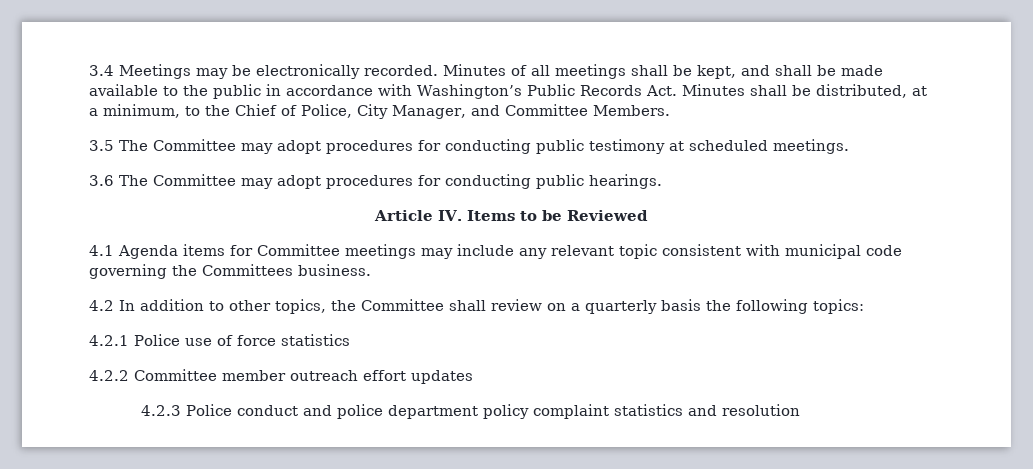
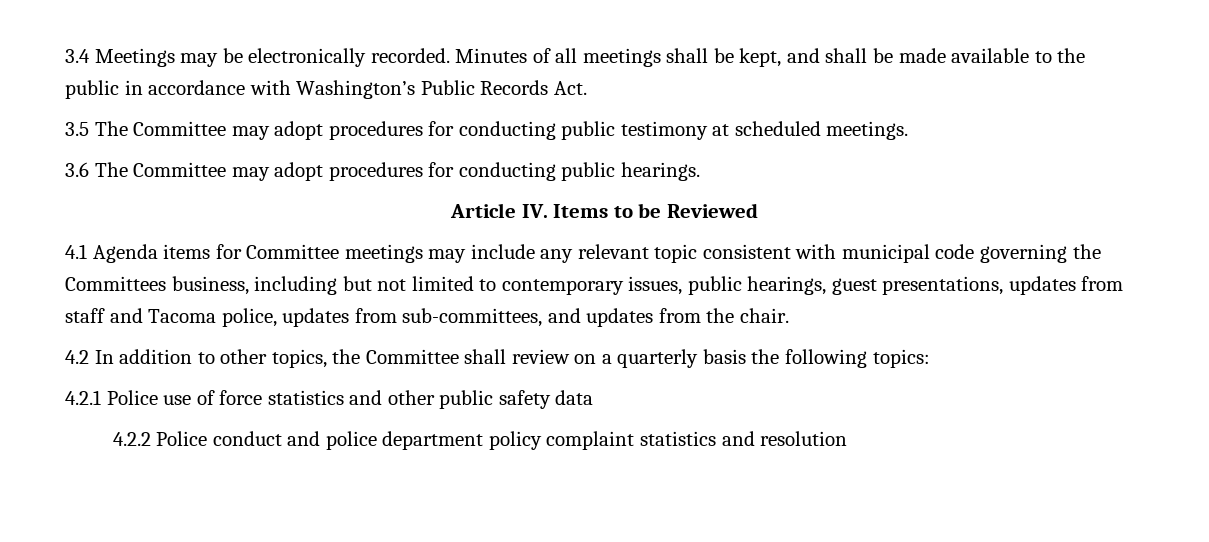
[681,84,927,98] [89,104,670,119] Minutes shall be distributed, at a minimum, to the Chief of Police, City Manager, and Committee Members. -> (587, 88) none
[298,264,371,276] business. -> [171,276,1124,295] [65,308,789,327] business, including but not limited to contemporary issues, public hearings, guest presentations, updates from staff and Tacoma police, updates from sub-committees, and updates from the chair.
[89,369,473,384] [140,405,181,416] // 4.2.2 Committee member outreach effort updates // 4.2.3 -> [349,390,594,409] [112,432,151,446] and other public safety data // 4.2.2

